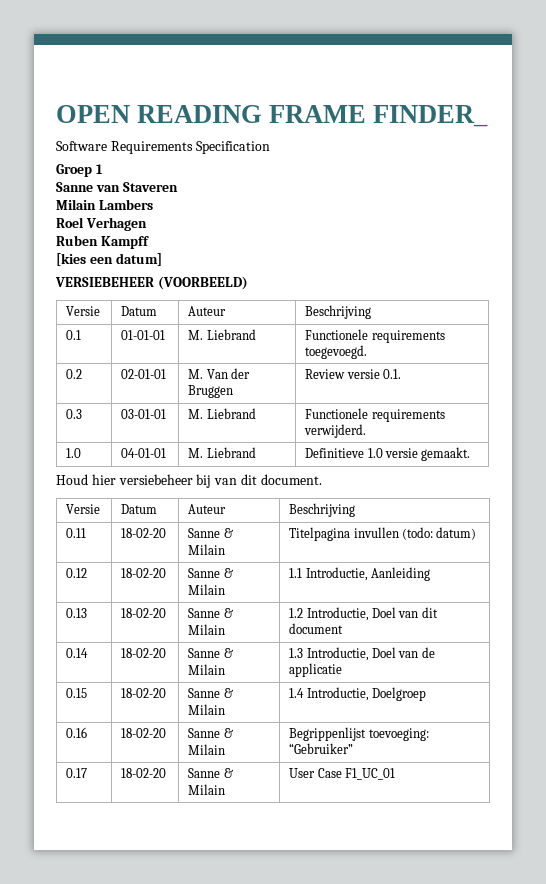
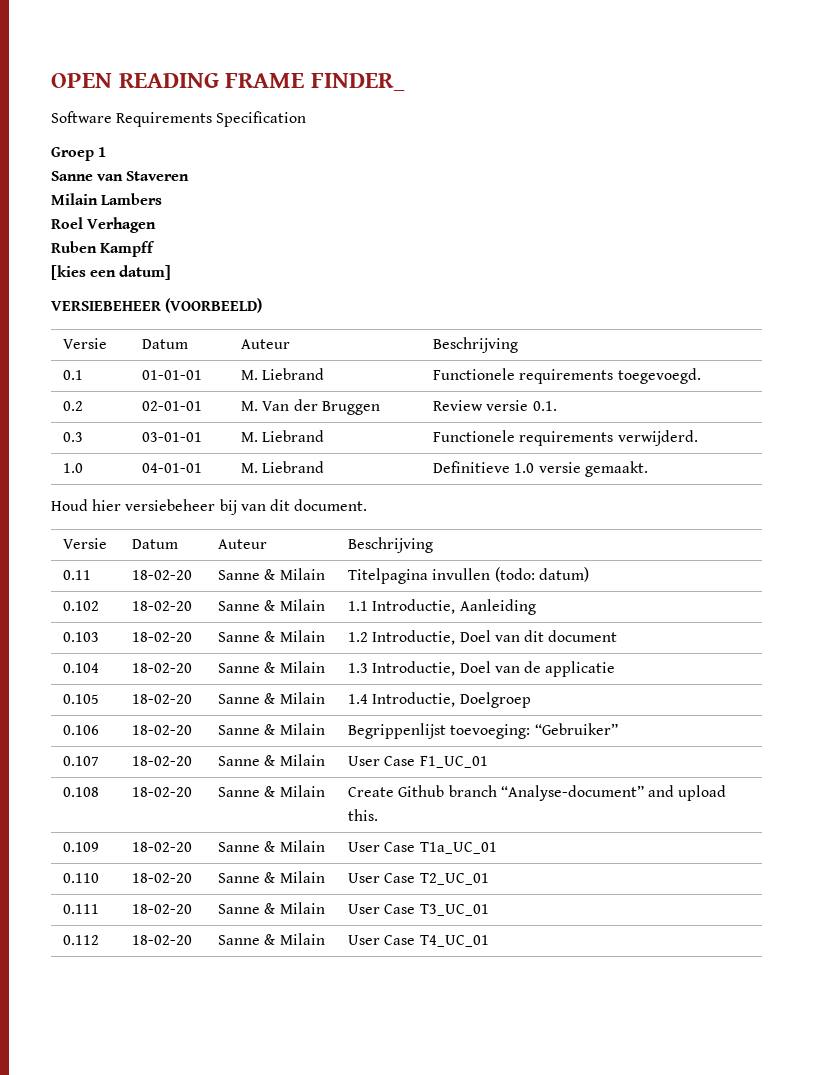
[66,568,88,578] 0.12 -> [63,601,100,611] 0.102
[66,608,88,618] 0.13 -> [63,632,100,642] 0.103
[66,648,89,658] 0.14 -> [63,663,100,673] 0.104
[66,688,88,698] 0.15 -> [63,694,100,704] 0.105
[66,727,88,738] 0.16 -> [63,725,100,735] 0.106
[66,768,88,778] 0.17 -> [63,756,100,766] 0.107
(396, 774) none -> [63,787,100,797] [132,787,193,797] [218,785,325,797] [348,785,727,801] [348,809,379,821] [63,842,100,852] [132,842,193,852] [218,840,325,852] [348,842,497,854] [63,873,100,883] [132,873,193,883] [218,871,325,883] [348,873,489,885] [63,904,100,914] [132,904,193,914] [218,902,325,914] [348,904,489,916] [63,935,100,945] [132,935,193,945] [218,933,325,945] [348,935,489,947] // 0.108 | 18-02-20 | Sanne & Milain | Create Github branch “Analyse-document” and upload this. // 0.109 | 18-02-20 | Sanne & Milain | User Case T1a_UC_01 // 0.110 | 18-02-20 | Sanne & Milain | User Case T2_UC_01 // 0.111 | 18-02-20 | Sanne & Milain | User Case T3_UC_01 // 0.112 | 18-02-20 | Sanne & Milain | User Case T4_UC_01

